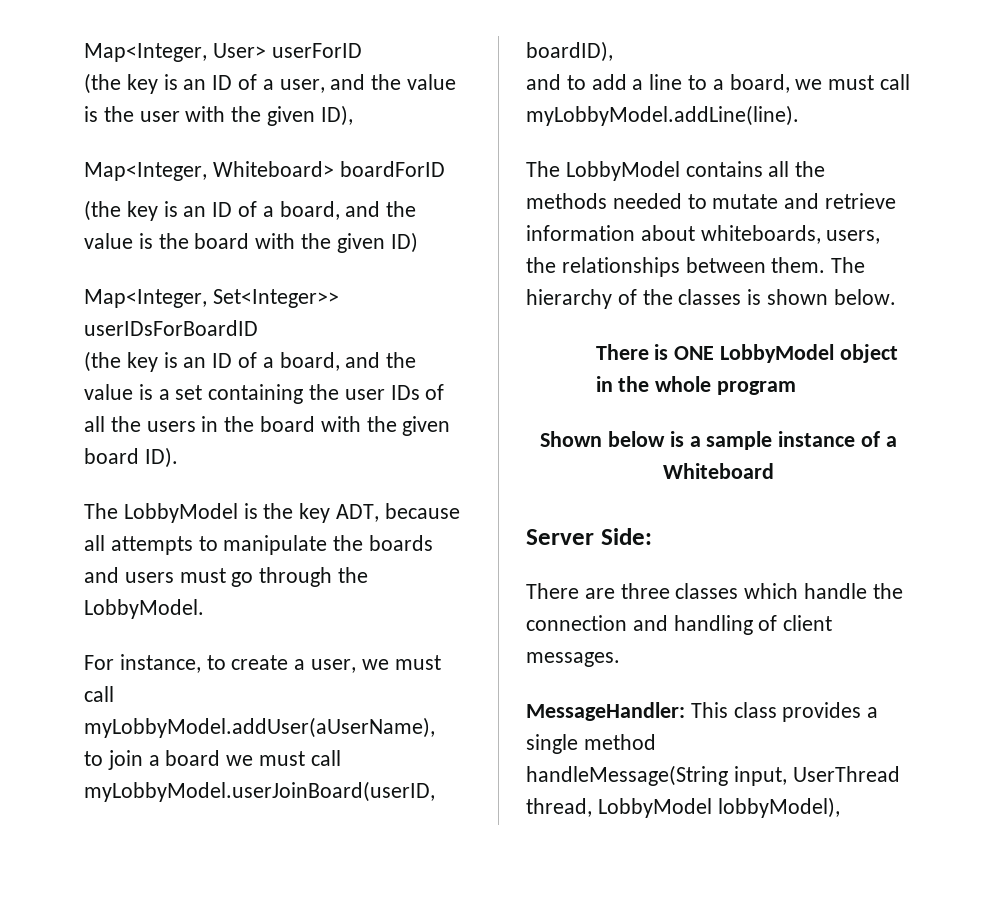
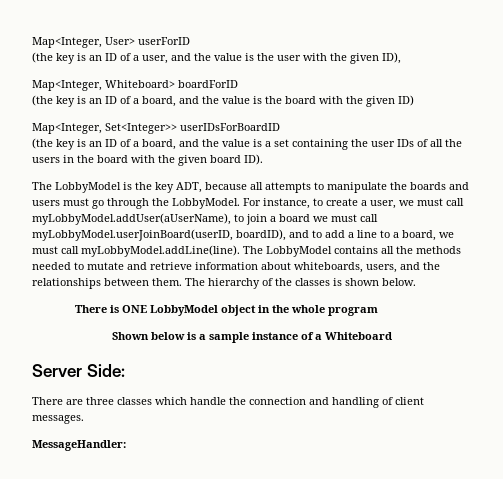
(204, 609) // -> (240, 203) none
(435, 727) // -> (231, 219) none
(613, 51) // -> (286, 235) none
(799, 115) // -> (240, 251) none
(881, 237) none -> [400,262,420,270] and
[690,702,879,722] [526,734,656,754] [526,765,900,786] [526,797,840,818] This class provides a single method // handleMessage(String input, UserThread thread, LobbyModel lobbyModel), -> (126, 445) none

